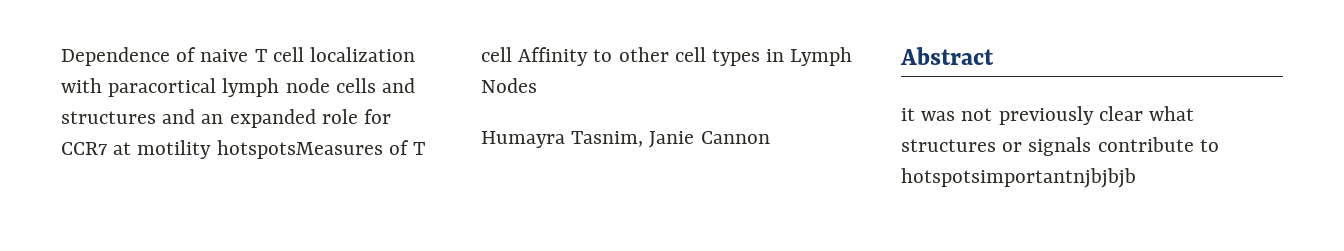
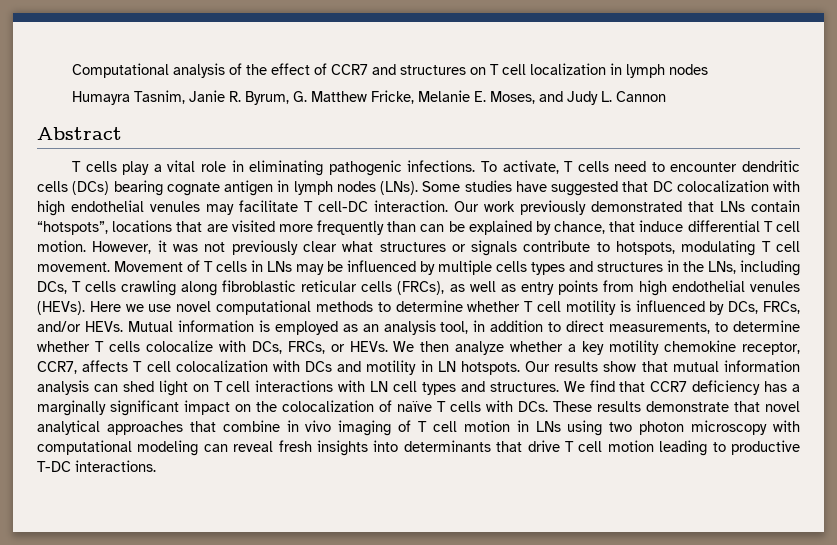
[61,47,416,66] [61,78,416,97] [61,109,392,128] [61,140,426,159] [481,47,853,66] [481,78,537,93] [481,131,770,148] [900,47,994,65] Dependence of naive T cell localization with paracortical lymph node cells and structures and an expanded role for CCR7 at motility hotspotsMeasures of T cell Affinity to other cell types in Lymph Nodes // Humayra Tasnim, Janie Cannon // Abstract // -> [72,63,709,78] [72,90,667,105] [37,127,122,140] [72,160,801,176] [37,180,800,196] [37,200,800,216] [37,220,800,235] [37,240,152,254] Computational analysis of the effect of CCR7 and structures on T cell localization in lymph nodes // Humayra Tasnim, Janie R. Byrum, G. Matthew Fricke, Melanie E. Moses, and Judy L. Cannon // Abstract // T cells play a vital role in eliminating pathogenic infections. To activate, T cells need to encounter dendritic cells (DCs) bearing cognate antigen in lymph nodes (LNs). Some studies have suggested that DC colocalization with high endothelial venules may facilitate T cell-DC interaction. Our work previously demonstrated that LNs contain “hotspots”, locations that are visited more frequently than can be explained by chance, that induce differential T cell motion. However,
[901,168,1136,188] hotspotsimportantnjbjbjb -> [616,240,800,256] [37,260,800,276] [37,280,800,296] [37,300,801,315] [37,320,800,335] [37,340,801,355] [37,360,800,375] [37,380,800,396] [37,400,800,416] [37,420,800,436] [37,440,800,456] [37,460,156,472] hotspots, modulating T cell movement. Movement of T cells in LNs may be influenced by multiple cells types and structures in the LNs, including DCs, T cells crawling along fibroblastic reticular cells (FRCs), as well as entry points from high endothelial venules (HEVs). Here we use novel computational methods to determine whether T cell motility is influenced by DCs, FRCs, and/or HEVs. Mutual information is employed as an analysis tool, in addition to direct measurements, to determine whether T cells colocalize with DCs, FRCs, or HEVs. We then analyze whether a key motility chemokine receptor, CCR7, affects T cell colocalization with DCs and motility in LN hotspots. Our results show that mutual information analysis can shed light on T cell interactions with LN cell types and structures. We find that CCR7 deficiency has a marginally significant impact on the colocalization of naïve T cells with DCs. These results demonstrate that novel analytical approaches that combine in vivo imaging of T cell motion in LNs using two photon microscopy with computational modeling can reveal fresh insights into determinants that drive T cell motion leading to productive T-DC interactions.

